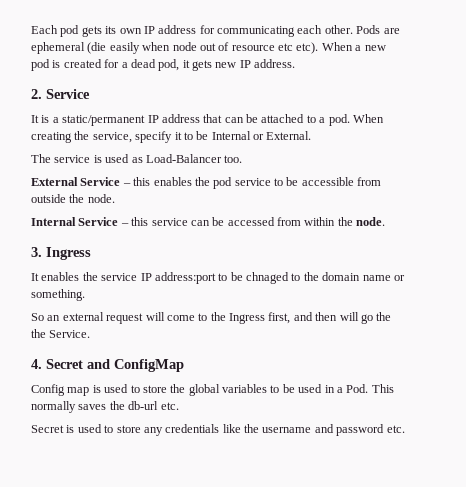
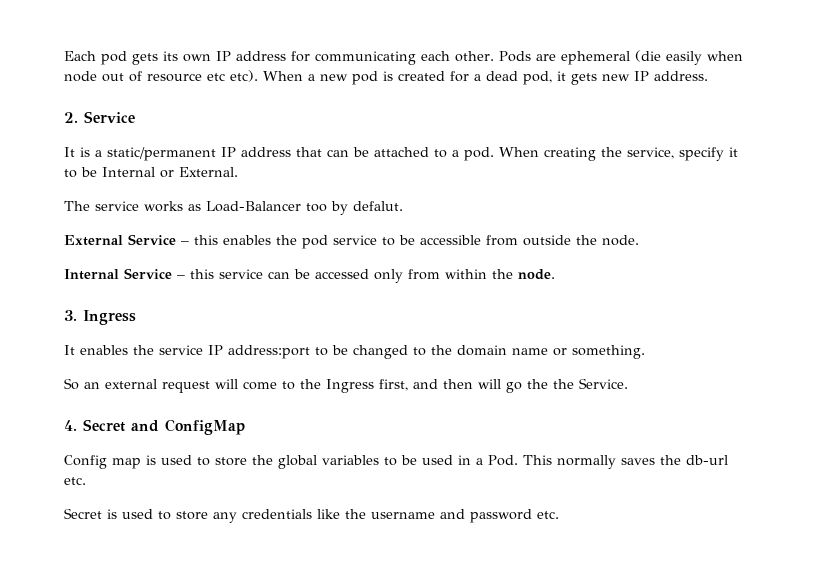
[93,154,243,163] is used as Load-Balancer too. -> [144,201,403,215] works as Load-Balancer too by defalut.
(275, 221) none -> [374,269,403,283] only
[246,272,289,284] chnaged -> [353,345,408,359] changed

